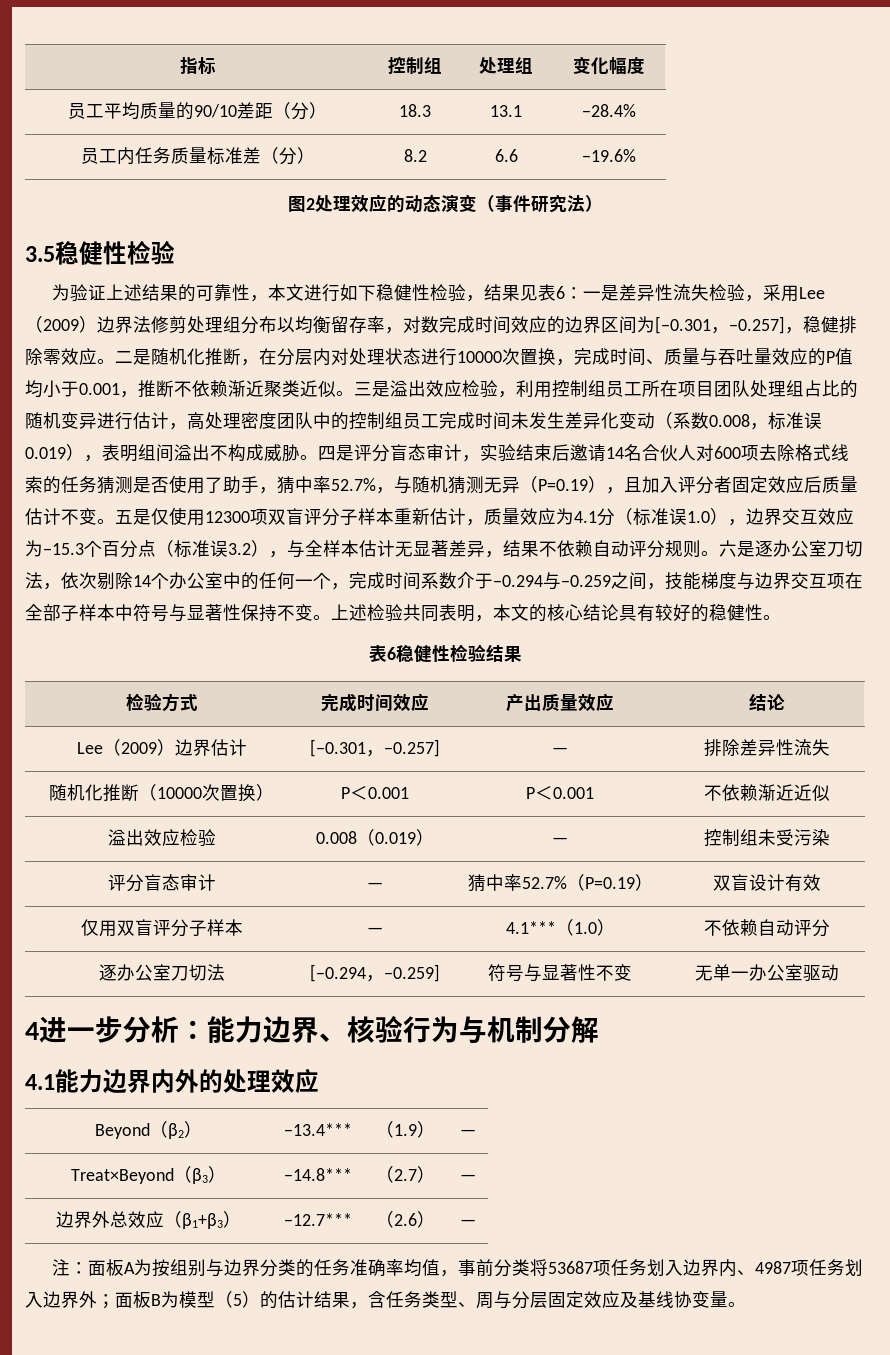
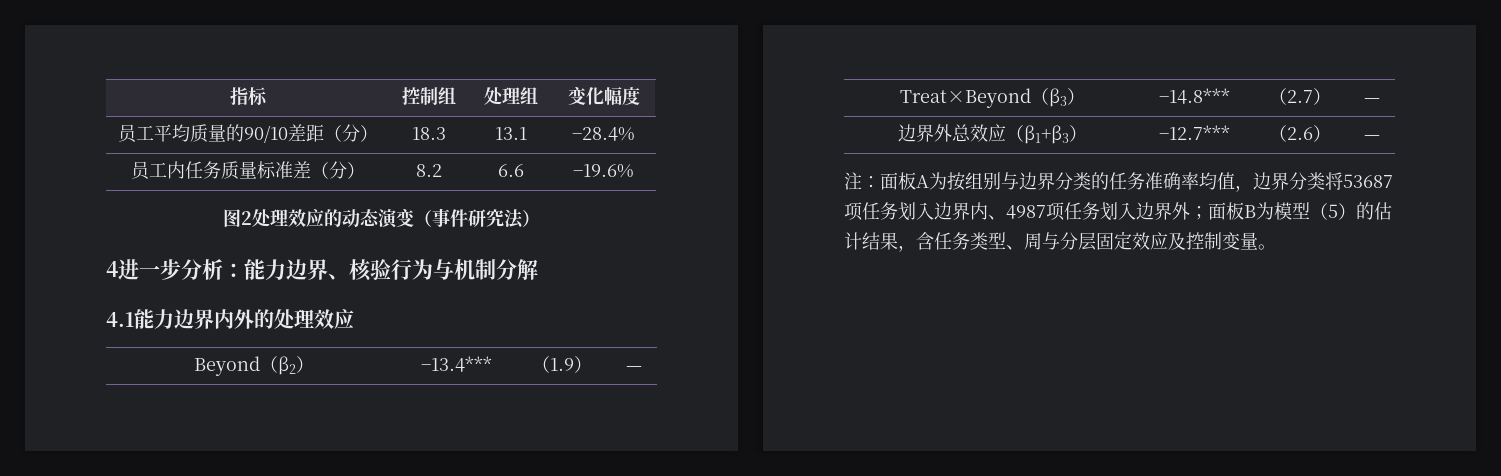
[25,240,175,265] [52,284,826,302] [25,316,857,334] [25,348,853,366] [25,380,858,398] [25,412,822,430] [25,444,849,462] [25,475,858,494] [25,507,854,526] [25,540,863,558] [25,572,863,590] [25,604,781,622] [368,644,522,663] [125,693,198,712] [320,693,429,712] [506,693,614,712] [748,693,785,711] [76,739,247,756] [309,739,440,757] [552,747,568,754] [703,739,830,757] [48,784,274,802] [340,786,409,800] [526,786,594,800] [703,784,830,801] [107,829,216,847] [315,829,434,846] [552,837,568,844] [703,829,830,847] [107,874,216,892] [366,882,383,889] [467,874,653,892] [712,874,821,892] [80,919,243,937] [366,927,383,934] [505,919,615,936] [703,919,830,937] [98,964,225,981] [309,964,440,982] [488,964,632,982] [694,964,839,982] // 3.5稳健性检验 // 为验证上述结果的可靠性，本文进行如下稳健性检验，结果见表6：一是差异性流失检验，采用Lee（2009）边界法修剪处理组分布以均衡留存率，对数完成时间效应的边界区间为[−0.301，−0.257]，稳健排除零效应。二是随机化推断，在分层内对处理状态进行10000次置换，完成时间、质量与吞吐量效应的P值均小于0.001，推断不依赖渐近聚类近似。三是溢出效应检验，利用控制组员工所在项目团队处理组占比的随机变异进行估计，高处理密度团队中的控制组员工完成时间未发生差异化变动（系数0.008，标准误0.019），表明组间溢出不构成威胁。四是评分盲态审计，实验结束后邀请14名合伙人对600项去除格式线索的任务猜测是否使用了助手，猜中率52.7%，与随机猜测无异（P=0.19），且加入评分者固定效应后质量估计不变。五是仅使用12300项双盲评分子样本重新估计，质量效应为4.1分（标准误1.0），边界交互效应为−15.3个百分点（标准误3.2），与全样本估计无显著差异，结果不依赖自动评分规则。六是逐办公室刀切法，依次剔除14个办公室中的任何一个，完成时间系数介于−0.294与−0.259之间，技能梯度与边界交互项在全部子样本中符号与显著性保持不变。上述检验共同表明，本文的核心结论具有较好的稳健性。 // 表6稳健性检验结果 // 检验方式 | 完成时间效应 | 产出质量效应 | 结论 // Lee（2009）边界估计 | [−0.301，−0.257] | — | 排除差异性流失 // 随机化推断（10000次置换） | P＜0.001 | P＜0.001 | 不依赖渐近近似 // 溢出效应检验 | 0.008（0.019） | — | 控制组未受污染 // 评分盲态审计 | — | 猜中率52.7%（P=0.19） | 双盲设计有效 // 仅用双盲评分子样本 | — | 4.1***（1.0） | 不依赖自动评分 // 逐办公室刀切法 | [−0.294，−0.259] | 符号与显著性不变 | 无单一办公室驱动 -> (540, 218) none
[458,1259,495,1277] 事前 -> [1253,172,1289,190] 边界
[638,1291,692,1308] 基线协 -> [1186,232,1222,250] 控制

